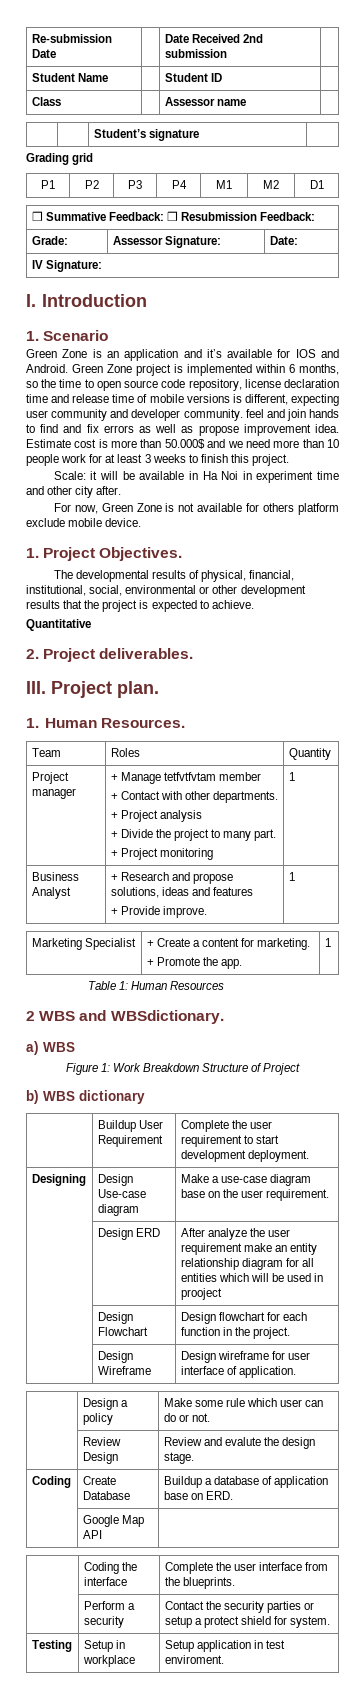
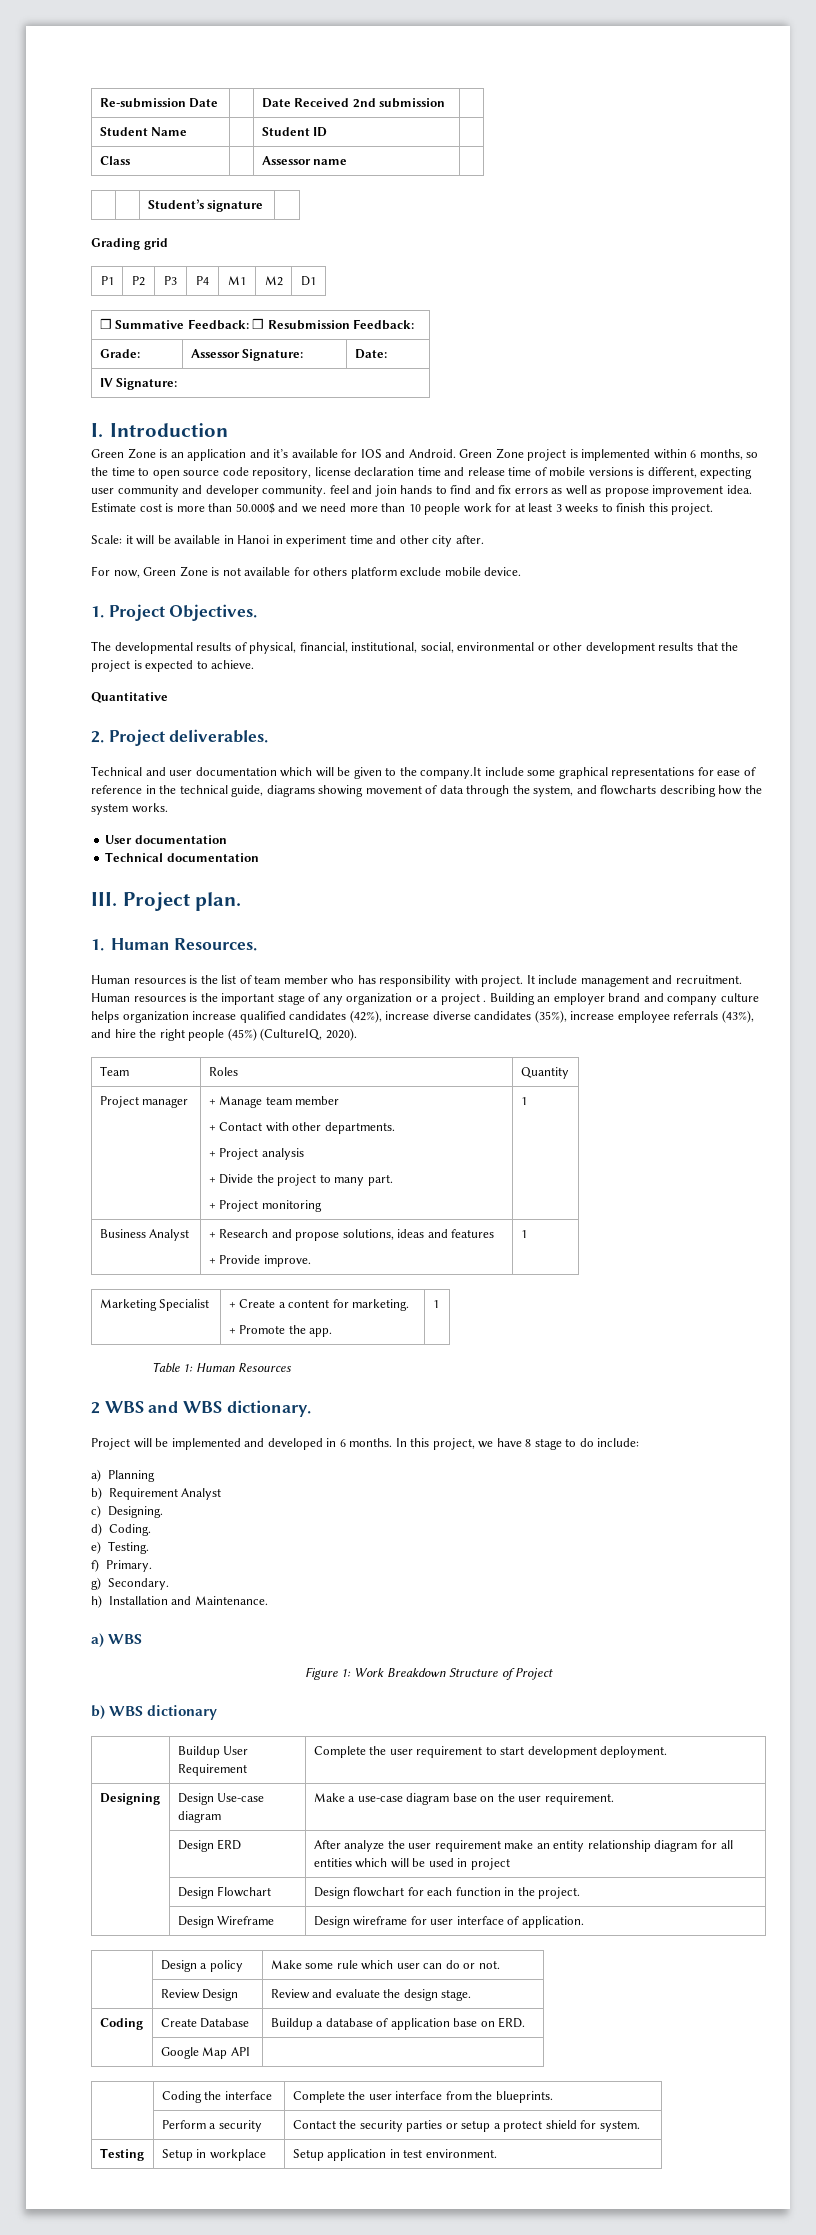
[26,330,109,341] // 1. Scenario -> (228, 430) none
[202,471,239,480] Ha Noi -> [237,535,270,544] Hanoi
(194, 653) none -> [91,766,756,779] [91,785,762,797] [91,803,168,815] [105,835,227,844] [105,852,259,862] // Technical and user documentation which will be given to the company.It include some graphical representations for ease of reference in the technical guide, diagrams showing movement of data through the system, and flowcharts describing how the system works. // User documentation // Technical documentation
(185, 723) none -> [91,975,742,987] [91,993,759,1005] [91,1010,754,1023] [91,1028,357,1041] // Human resources is the list of team member who has responsibility with project. It include management and recruitment. Human resources is the important stage of any organization or a project . Building an employer brand and company culture helps organization increase qualified candidates (42%), increase diverse candidates (35%), increase employee referrals (43%), and hire the right people (45%) (CultureIQ, 2020).
[163,772,216,781] tetfvtfvtam -> [265,1096,292,1105] team
[110,1010,224,1024] WBSdictionary. -> [183,1400,311,1417] [91,1438,640,1450] [91,1469,155,1482] [91,1487,222,1500] [91,1505,163,1518] [91,1523,151,1536] [91,1541,149,1554] [91,1559,153,1572] [91,1577,169,1590] [91,1595,268,1608] WBS dictionary. // Project will be implemented and developed in 6 months. In this project, we have 8 stage to do include: // a) Planning // b) Requirement Analyst // c) Designing. // d) Coding. // e) Testing. // f) Primary. // g) Secondary. // h) Installation and Maintenance.
[180,1288,222,1300] prooject -> [470,1858,510,1870] project
[224,1437,261,1446] evalute -> [335,1989,380,1998] evaluate
[164,1655,224,1664] enviroment. -> [425,2149,497,2158] environment.

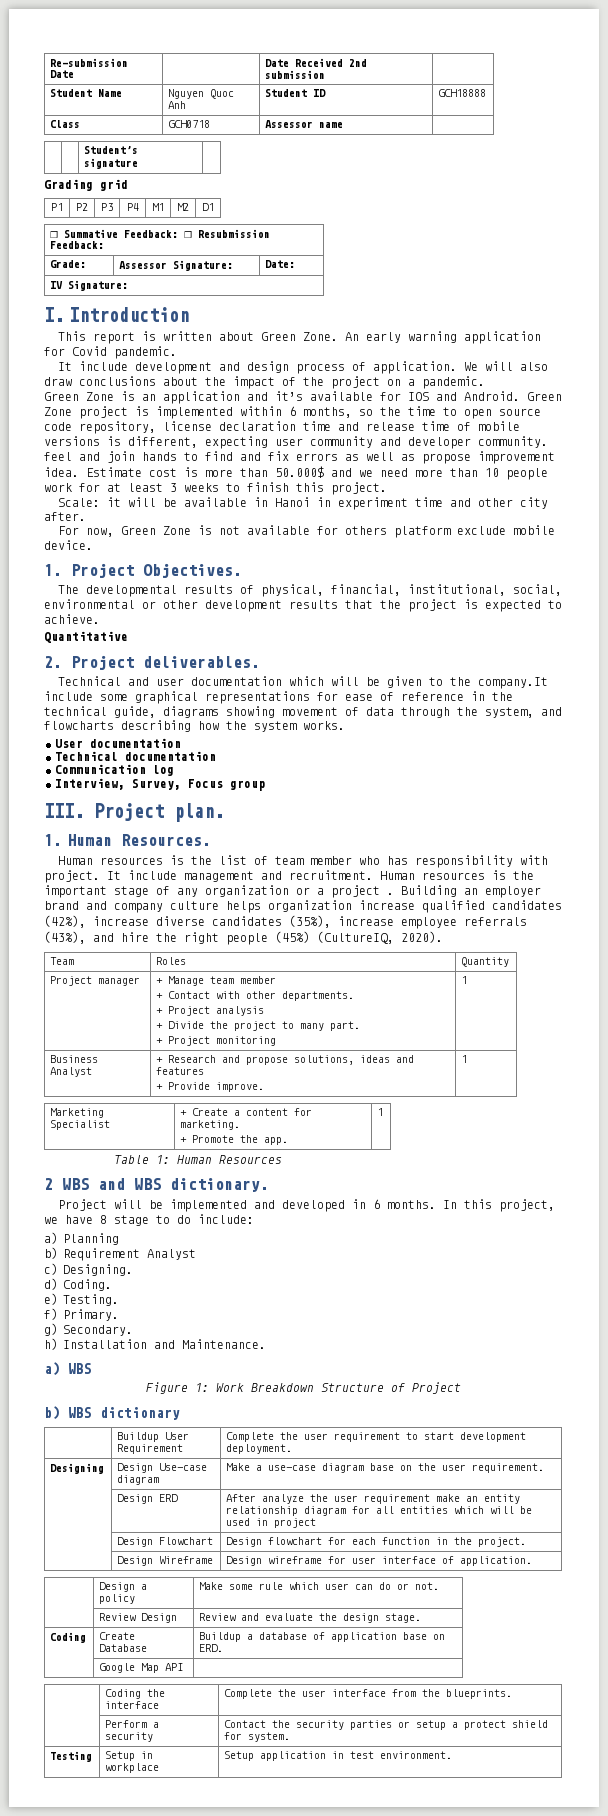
(188, 131) none -> [168,89,235,99] [168,101,187,109] Nguyen Quoc Anh
(328, 132) none -> [438,89,487,97] GCH18888
(130, 160) none -> [168,120,211,128] GCH0718
(228, 430) none -> [57,331,541,344] [44,346,177,359] [57,361,548,374] [44,376,485,389] // This report is written about Green Zone. An early warning application for Covid pandemic. // It include development and design process of application. We will also draw conclusions about the impact of the project on a pandemic.
(259, 857) none -> [55,764,174,776] [55,778,265,791] // Communication log // Interview, Survey, Focus group

